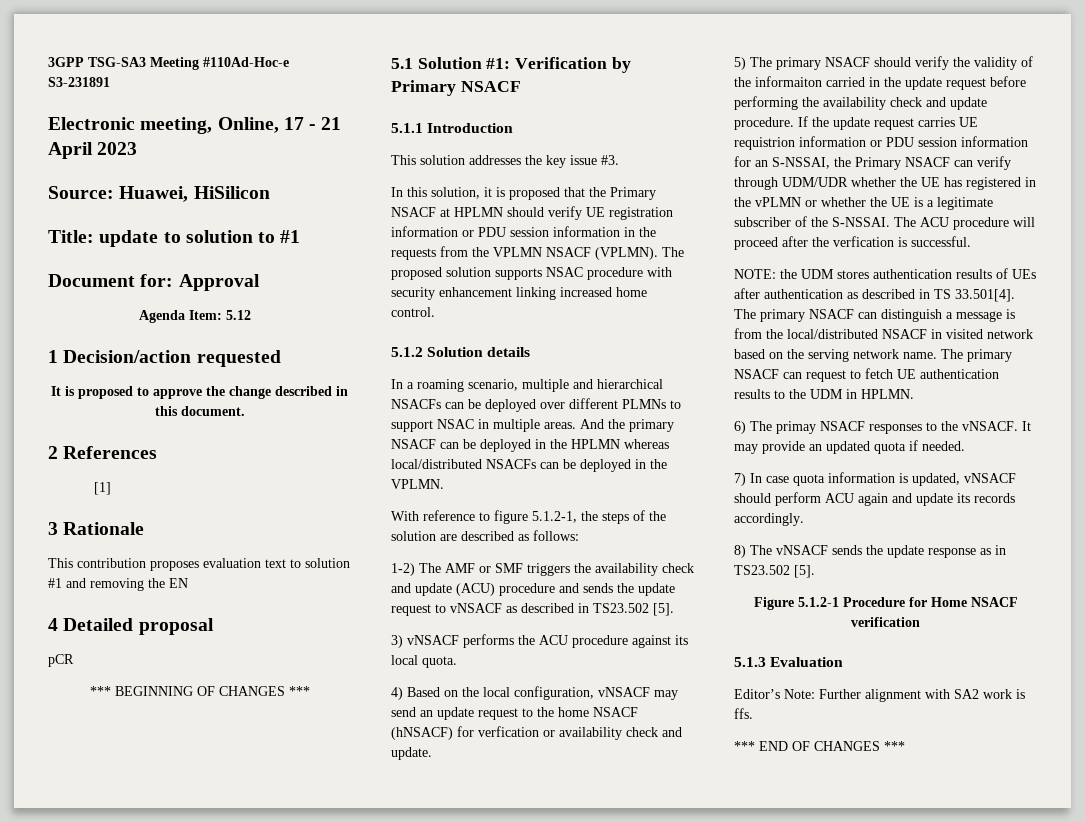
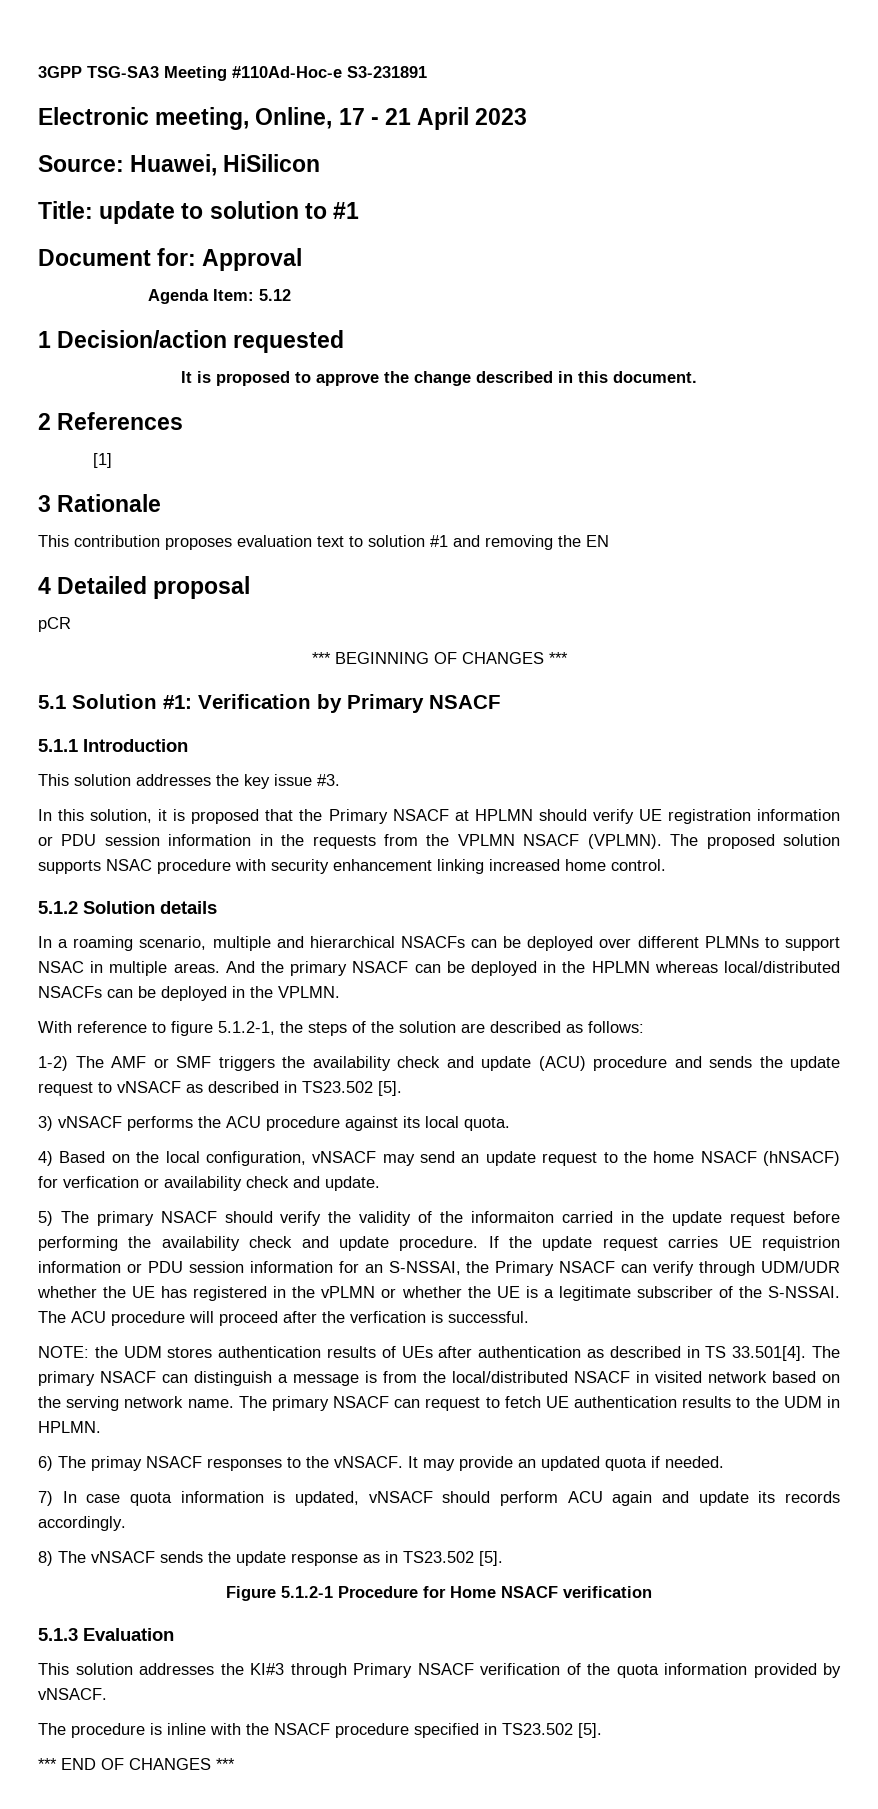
[734,689,1025,702] [734,708,753,719] Editor’s Note: Further alignment with SA2 work is ffs. -> [38,1663,841,1678] [38,1688,107,1700] [38,1723,602,1738] This solution addresses the KI#3 through Primary NSACF verification of the quota information provided by vNSACF. // The procedure is inline with the NSACF procedure specified in TS23.502 [5].

